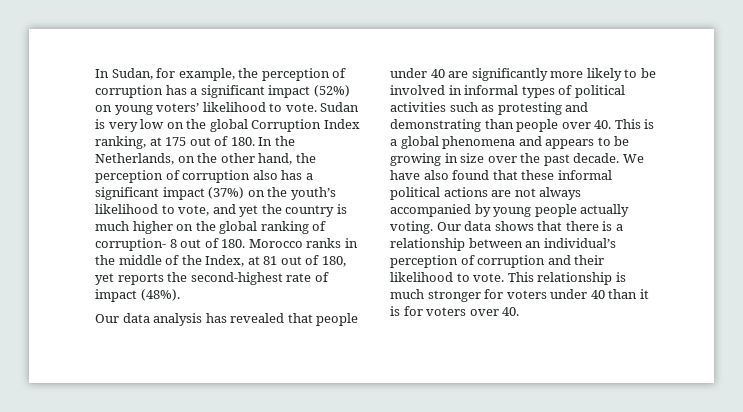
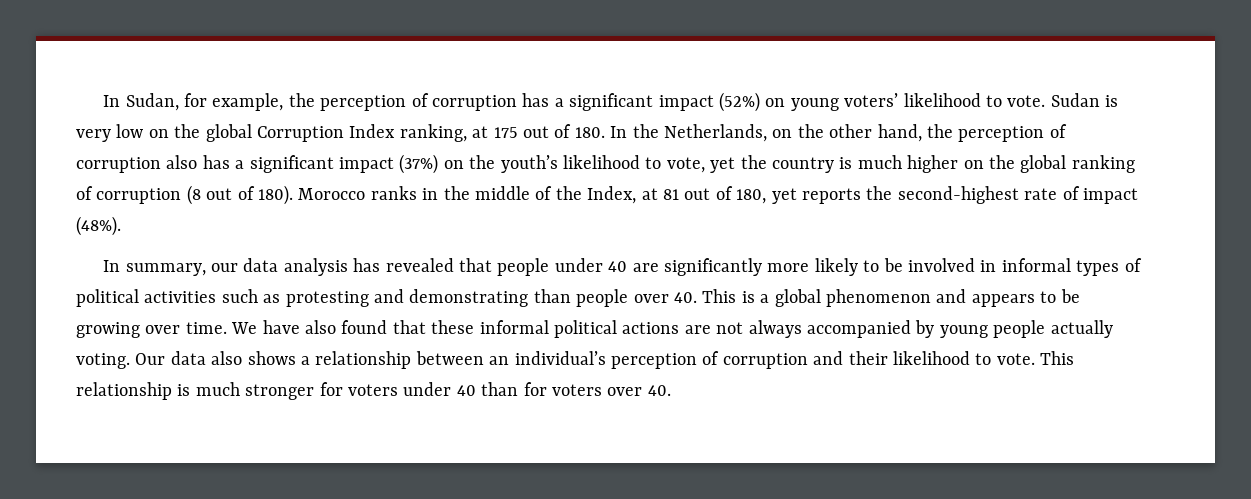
[212,204,236,214] and -> (705, 165) none
[95,238,246,251] corruption- 8 out of 180. -> [96,185,293,205] corruption (8 out of 180).
[95,314,119,323] Our -> [103,260,238,276] In summary, our
[442,136,516,149] phenomena -> [825,289,931,307] phenomenon
[444,153,620,166] in size over the past decade. -> [145,322,227,334] over time.
[494,221,613,231] shows that there is -> [211,351,296,365] also shows
[639,289,649,299] [390,306,400,316] it is -> (519, 389) none

